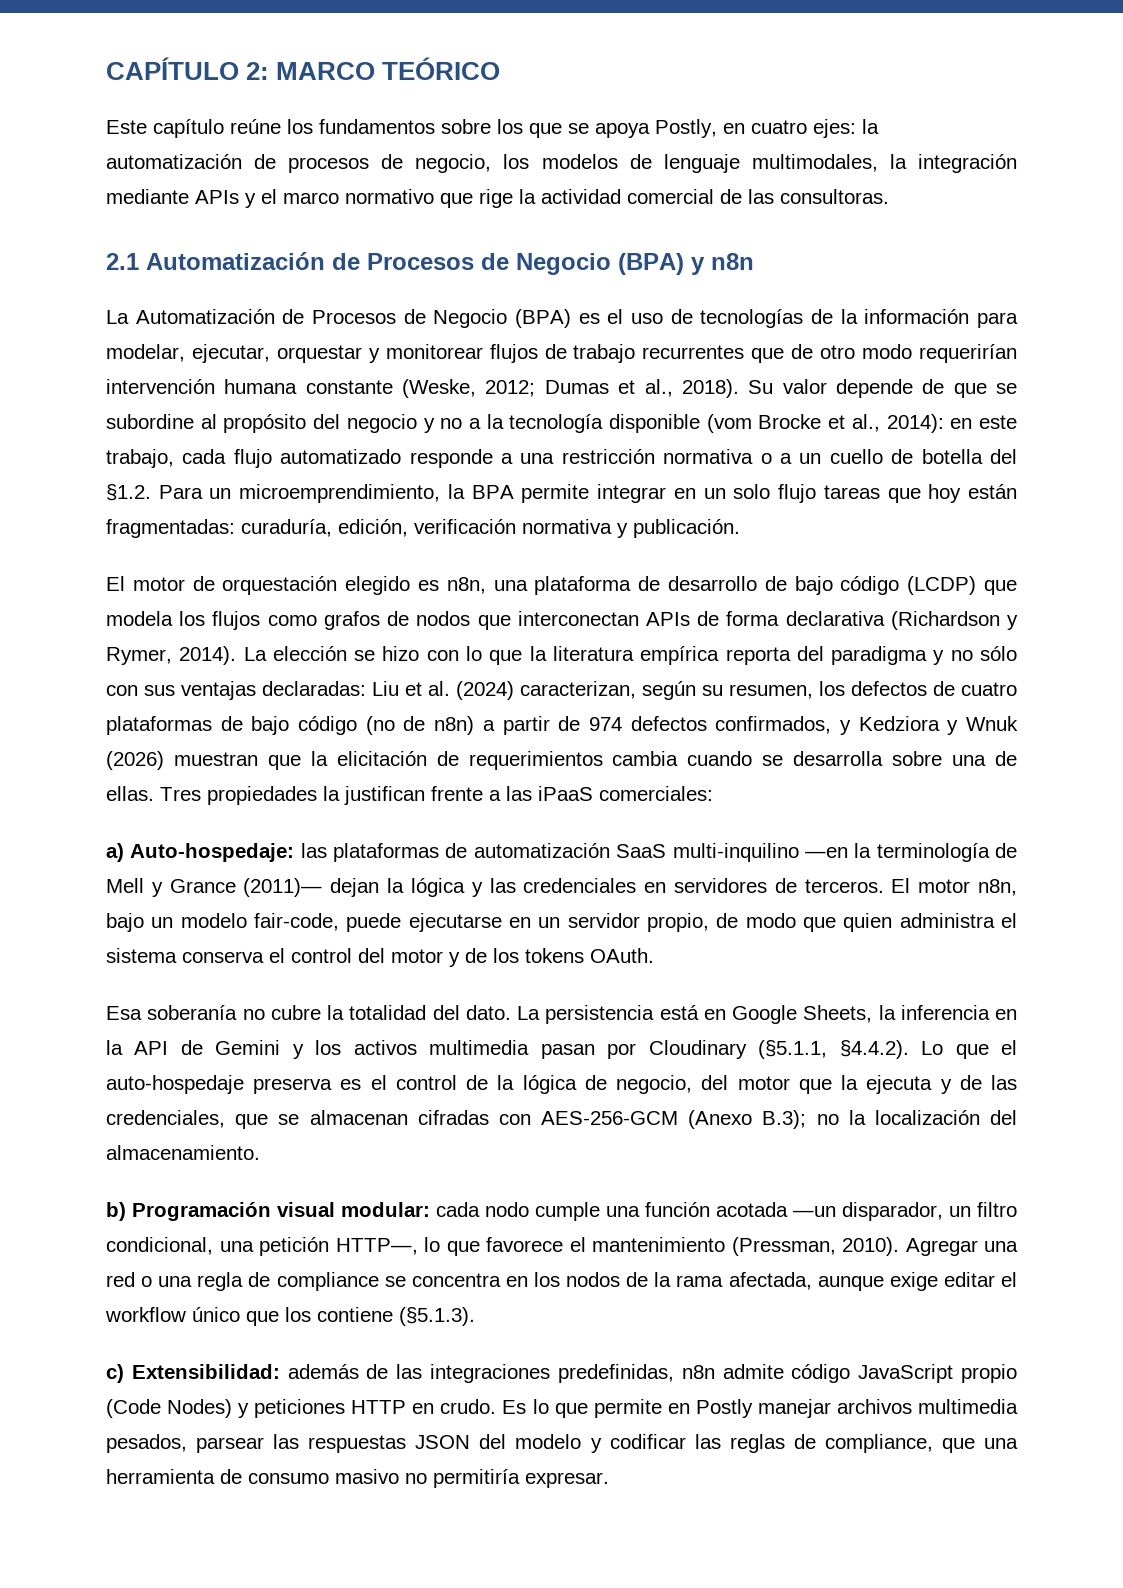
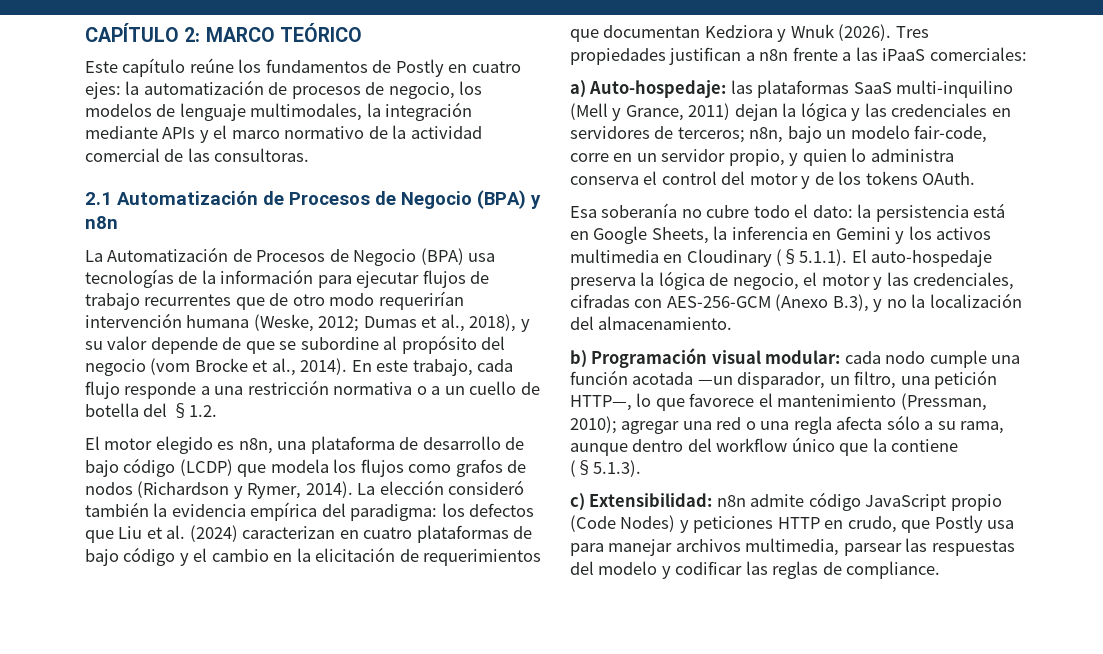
[441,119,717,138] sobre los que se apoya Postly, -> [372,59,444,77] de Postly
[440,189,513,208] que rige -> [368,126,388,139] de
[578,309,693,324] es el uso de -> [468,253,496,262] usa
[106,344,483,363] modelar, ejecutar, orquestar y monitorear -> [356,271,420,288] ejecutar
[305,380,393,394] constante -> (250, 321) none
[681,379,774,398] 2018). Su -> [469,314,530,332] [85,341,103,350] 2018), y su
[423,414,701,433] y no a la tecnología disponible -> (146, 367) none
[886,414,973,433] 2014): en -> [300,358,372,375] 2014). En
[280,449,402,464] automatizado -> (120, 390) none
[158,484,1018,503] [106,519,740,538] [106,576,338,595] Para un microemprendimiento, la BPA permite integrar en un solo flujo tareas que hoy están fragmentadas: curaduría, edición, verificación normativa y publicación. // El motor de orquestación -> [85,436,153,450] // El motor
[477,611,885,630] que interconectan APIs de forma declarativa -> (133, 488) none
[354,646,1017,665] [106,681,955,700] se hizo con lo que la literatura empírica reporta del paradigma y no sólo con sus ventajas declaradas: Liu et al. (2024) caracterizan, según su resumen, los defectos de -> [448,480,525,495] [85,502,535,521] [85,525,359,543] consideró también la evidencia empírica del paradigma: los defectos que Liu et al. (2024) caracterizan en
[365,716,1018,735] [106,751,1017,770] [106,786,425,805] (no de n8n) a partir de 974 defectos confirmados, y Kedziora y Wnuk (2026) muestran que la elicitación de requerimientos cambia cuando se desarrolla sobre una de ellas. Tres propiedades la justifican -> [179,547,542,566] [570,24,929,42] [570,47,789,65] y el cambio en la elicitación de requerimientos que documentan Kedziora y Wnuk (2026). Tres propiedades justifican a n8n
[445,843,1018,862] [106,878,323,897] de automatización SaaS multi-inquilino —en la terminología de Mell y Grance (2011)— -> [853,80,1014,98] [570,103,731,121] SaaS multi-inquilino (Mell y Grance, 2011)
[804,878,971,893] terceros. El motor -> [677,127,745,143] terceros;
[346,913,502,932] puede ejecutarse -> [570,153,609,162] corre
[716,913,1018,932] [106,948,177,963] de modo que quien administra el sistema -> [789,148,954,166] y quien lo administra
[327,1005,540,1020] la totalidad del dato. La -> [753,204,872,218] todo el dato: la
[106,1040,203,1055] la API de -> (832, 235) none
[540,1040,1018,1059] [106,1075,1018,1094] [106,1110,408,1129] pasan por Cloudinary (§5.1.1, §4.4.2). Lo que el auto-hospedaje preserva es el control de la lógica de negocio, del motor que la ejecuta y de las credenciales, que se almacenan -> [663,249,993,267] [570,271,1015,290] en Cloudinary (§5.1.1). El auto-hospedaje preserva la lógica de negocio, el motor y las credenciales,
[762,1110,807,1129] B.3); -> [832,294,883,312] B.3), y
[977,1202,1017,1217] [106,1237,213,1255] filtro condicional, -> [854,371,897,389] filtro,
[842,1237,978,1256] 2010). Agregar -> [570,416,680,434] 2010); agregar
[248,1272,1017,1291] de compliance se concentra en los nodos de la rama afectada, aunque exige editar el -> [836,415,1005,434] [570,438,712,456] afecta sólo a su rama, aunque dentro del
[285,1307,311,1322] los -> [872,438,887,452] la
[287,1364,674,1383] además de las integraciones predefinidas, -> (713, 500) none
[440,1399,1019,1418] [106,1434,187,1453] crudo. Es lo que permite en Postly manejar archivos multimedia pesados, -> [847,515,1015,533] [570,538,840,556] crudo, que Postly usa para manejar archivos multimedia,
[415,1435,471,1449] JSON -> (1015, 548) none
[824,1434,1018,1453] [106,1469,609,1488] compliance, que una herramienta de consumo masivo no permitiría expresar. -> [846,561,941,579] compliance.

